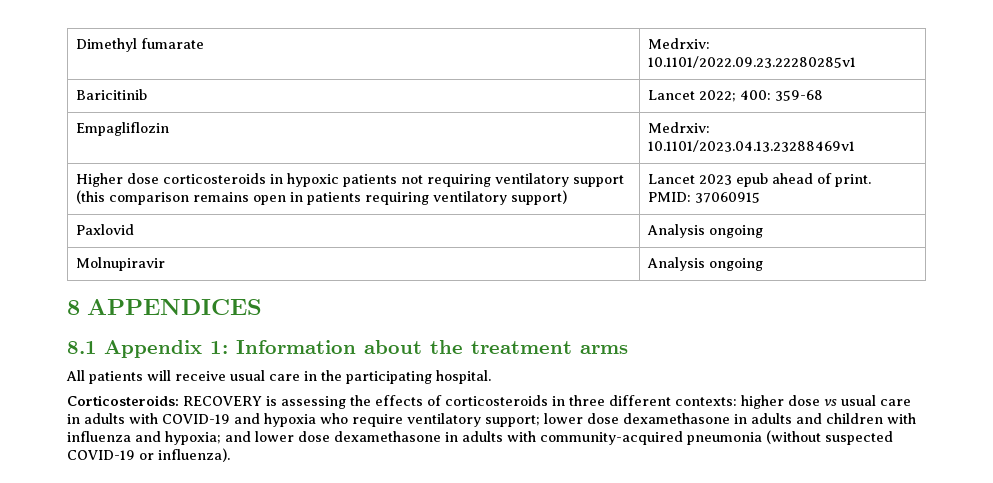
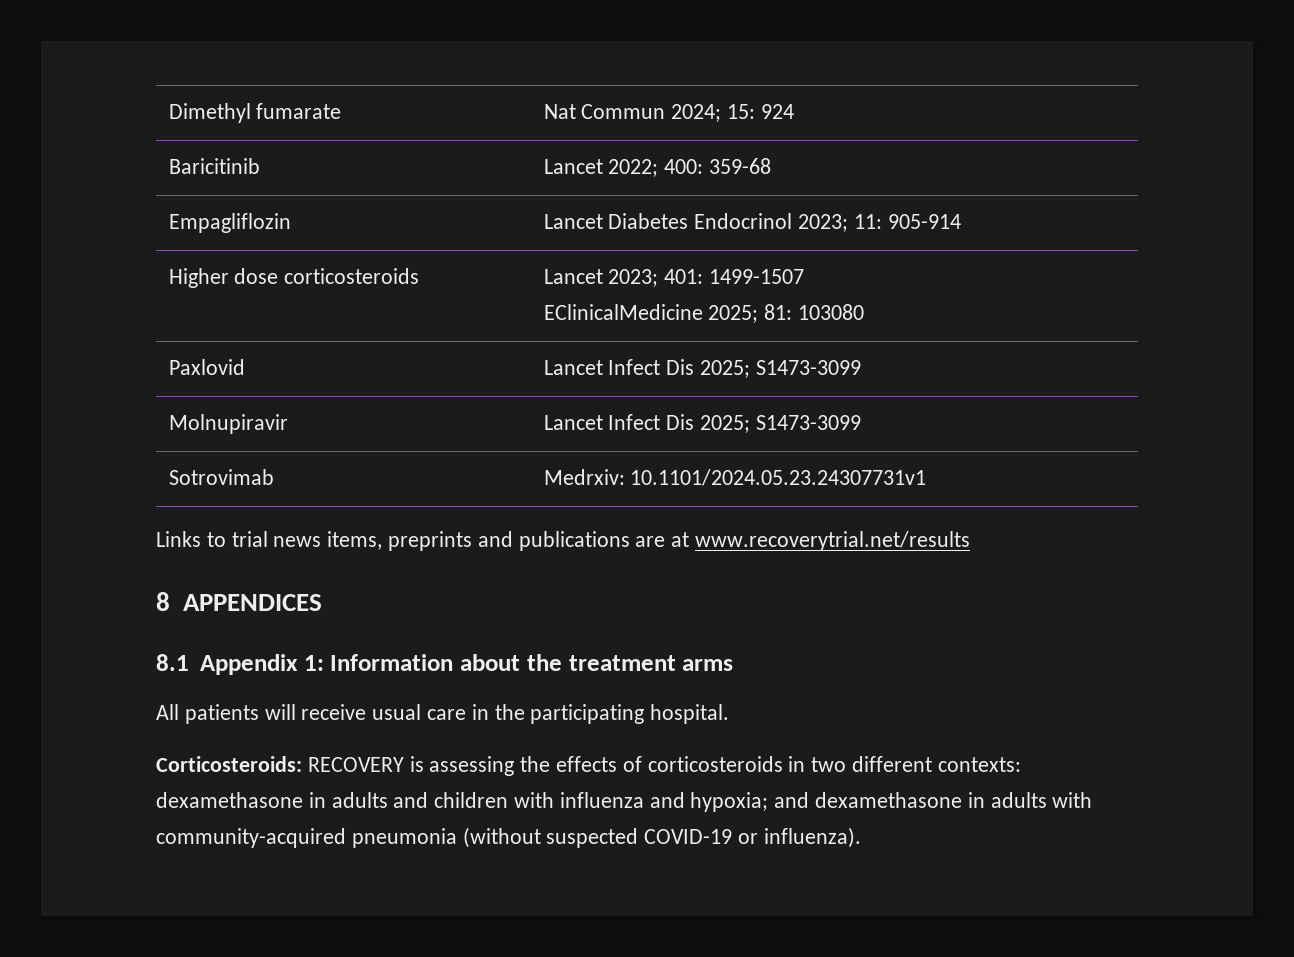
[648,38,711,49] [648,56,857,68] Medrxiv: 10.1101/2022.09.23.22280285v1 -> [543,104,794,122] Nat Commun 2024; 15: 924
[648,122,711,133] [648,140,856,152] [76,173,625,187] [76,190,568,205] [648,173,872,187] [648,192,761,203] [76,224,135,235] [647,224,764,238] [76,257,166,271] [647,257,764,271] Medrxiv: 10.1101/2023.04.13.23288469v1 // Higher dose corticosteroids in hypoxic patients not requiring ventilatory support (this comparison remains open in patients requiring ventilatory support) | Lancet 2023 epub ahead of print. PMID: 37060915 // Paxlovid | Analysis ongoing // Molnupiravir | Analysis ongoing -> [543,213,961,232] [168,268,420,288] [543,269,804,287] [543,304,864,323] [168,359,245,375] [543,359,861,378] [168,414,288,434] [543,414,861,433] [168,469,274,485] [543,469,927,486] [156,531,971,551] Lancet Diabetes Endocrinol 2023; 11: 905-914 // Higher dose corticosteroids | Lancet 2023; 401: 1499-1507 // EClinicalMedicine 2025; 81: 103080 // Paxlovid | Lancet Infect Dis 2025; S1473-3099 // Molnupiravir | Lancet Infect Dis 2025; S1473-3099 // Sotrovimab | Medrxiv: 10.1101/2024.05.23.24307731v1 // Links to trial news items, preprints and publications are at www.recoverytrial.net/results
[569,395,605,406] three -> [811,757,847,772] two
[741,395,911,409] [67,413,619,427] higher dose vs usual care in adults with COVID-19 and hypoxia who require ventilatory support; lower dose -> (1021, 764) none
[255,431,330,442] lower dose -> (810, 800) none

